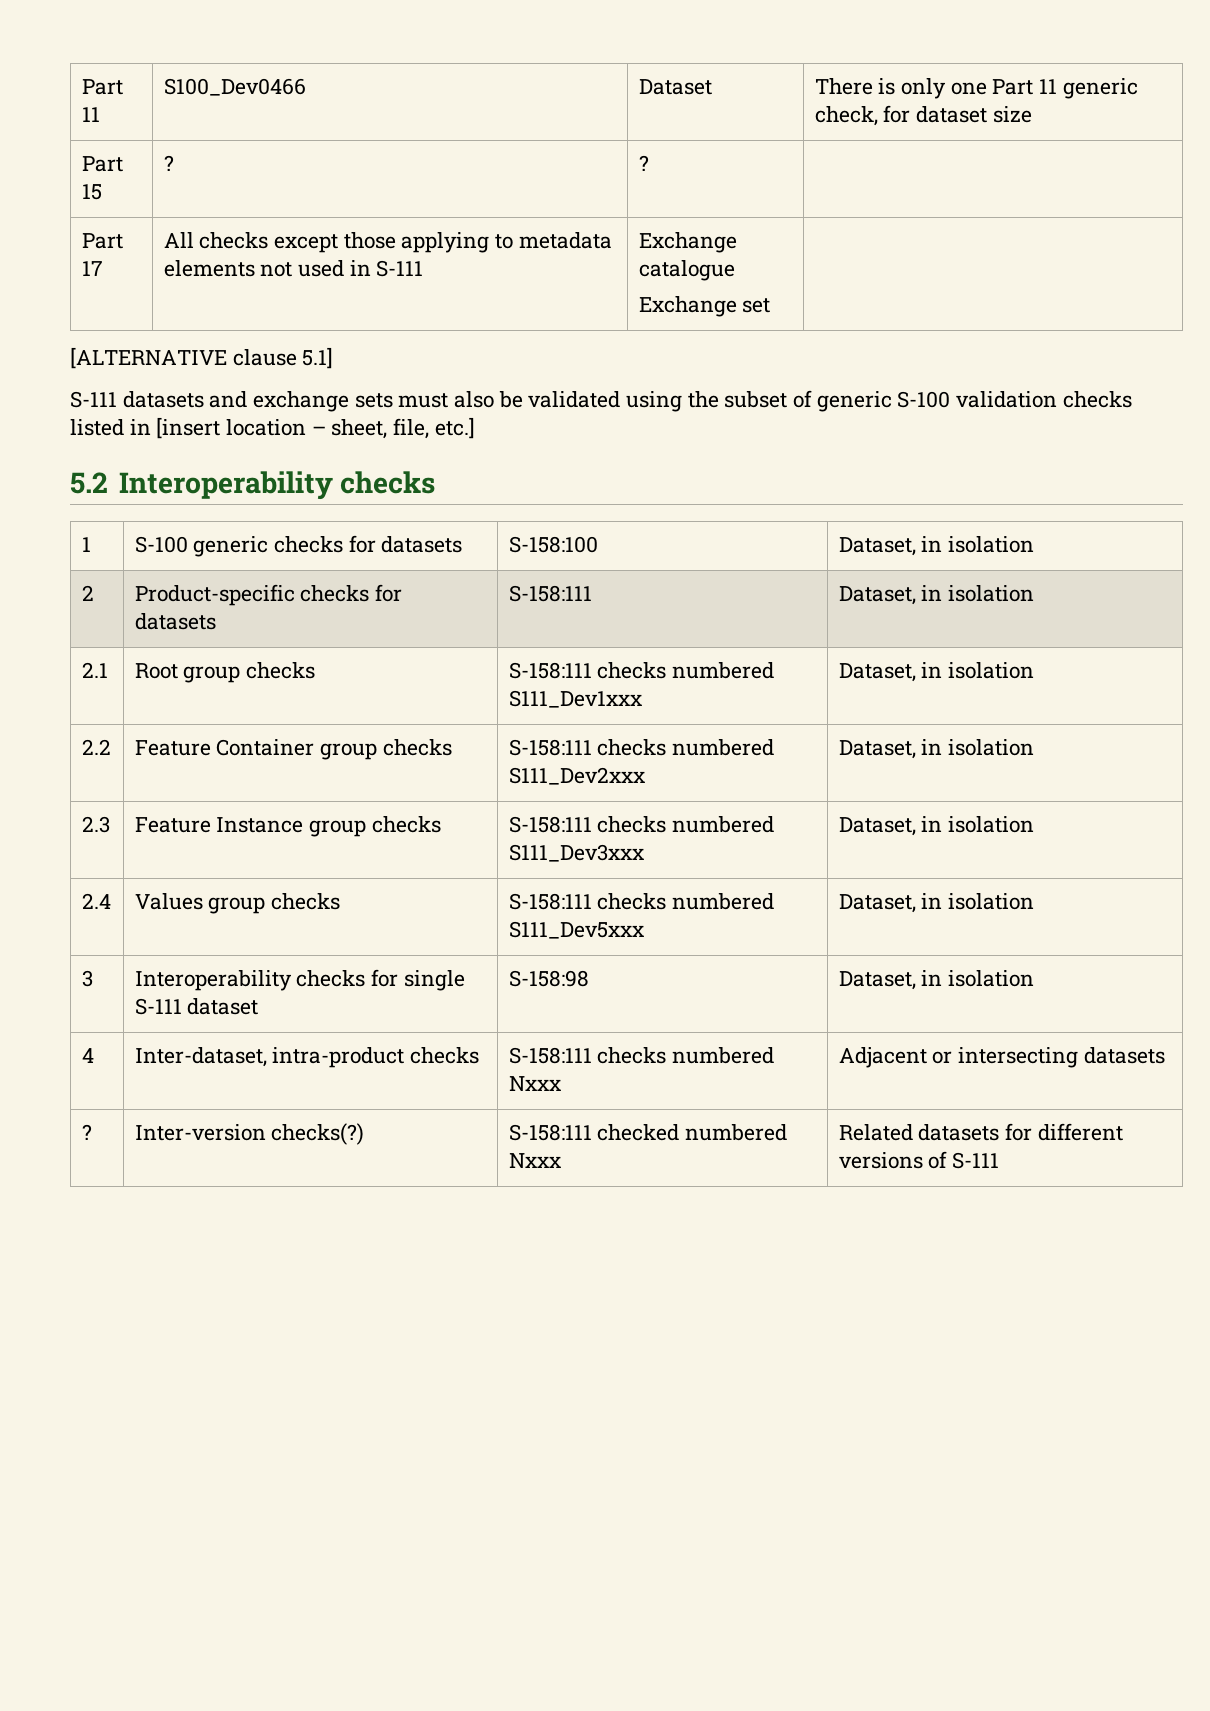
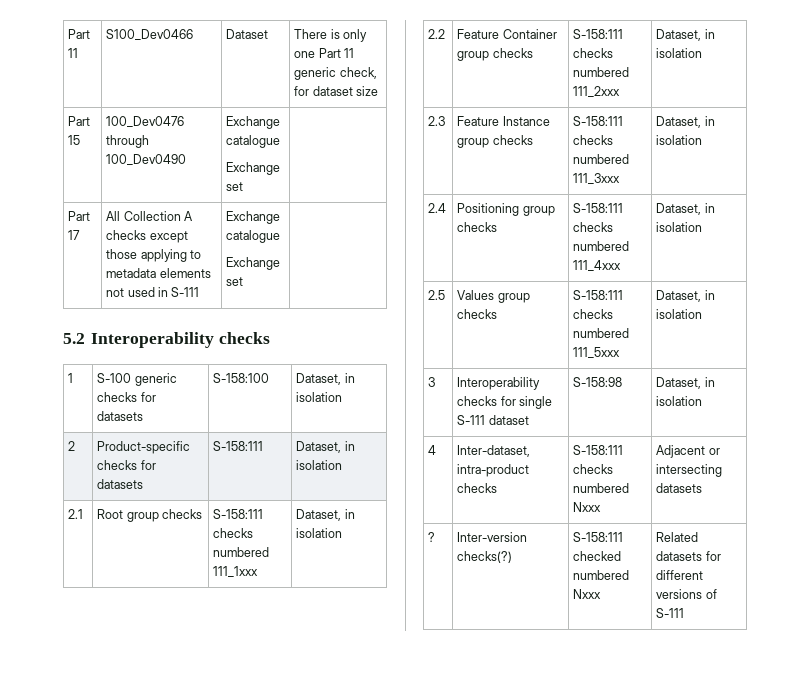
[163,155,174,171] [638,155,649,171] ? | ? -> [106,116,185,127] [106,135,150,148] [106,154,187,165] [226,116,281,129] [226,135,281,148] [226,162,281,175] [226,182,244,191] 100_Dev0476 through 100_Dev0490 | Exchange catalogue // Exchange set
(194, 240) none -> [123,211,194,221] Collection A
[70,347,334,369] [70,390,1132,412] [70,417,475,439] // [ALTERNATIVE clause 5.1] // S-111 datasets and exchange sets must also be validated using the subset of generic S-100 validation checks listed in [insert location – sheet, file, etc.] -> (244, 281) none
[508,690,642,708] S111_Dev1xxx -> [213,566,259,577] 111_1xxx
[508,767,645,785] S111_Dev2xxx -> [573,86,621,97] 111_2xxx
[508,844,644,862] S111_Dev3xxx -> [573,173,621,184] 111_3xxx
(111, 901) none -> [457,203,555,216] [457,222,498,232] [573,203,624,213] [573,222,614,232] [573,241,630,251] [573,260,622,271] [656,203,715,215] [656,222,703,232] [428,290,446,300] | Positioning group checks | S-158:111 checks numbered 111_4xxx | Dataset, in isolation // 2.5
[508,921,644,939] S111_Dev5xxx -> [573,347,621,358] 111_5xxx

